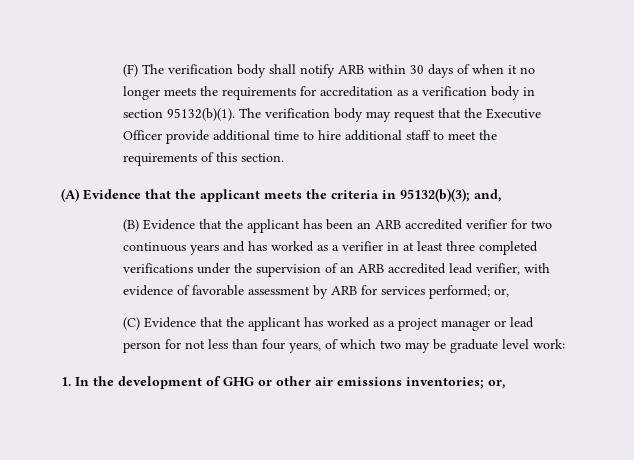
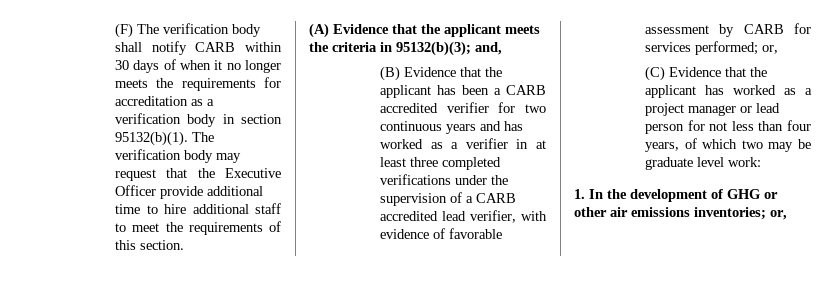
[337,65,364,74] ARB -> [195,42,236,52] CARB
[356,220,401,229] an ARB -> [494,85,546,95] a CARB
[339,264,384,273] an ARB -> [466,193,517,203] a CARB
[330,286,357,295] ARB -> [743,24,784,34] CARB

